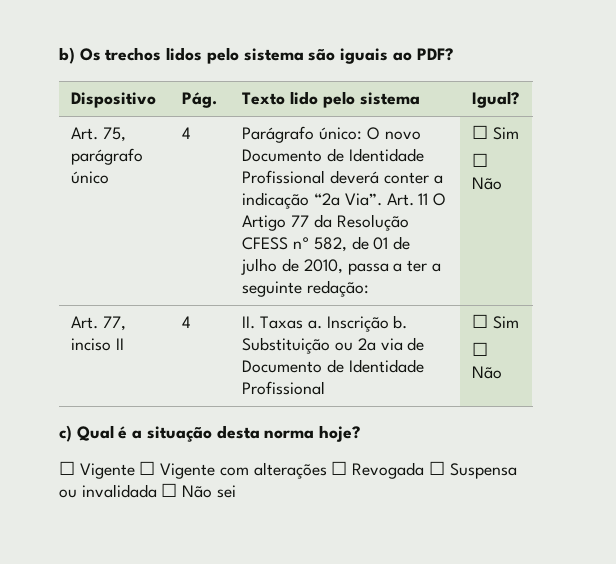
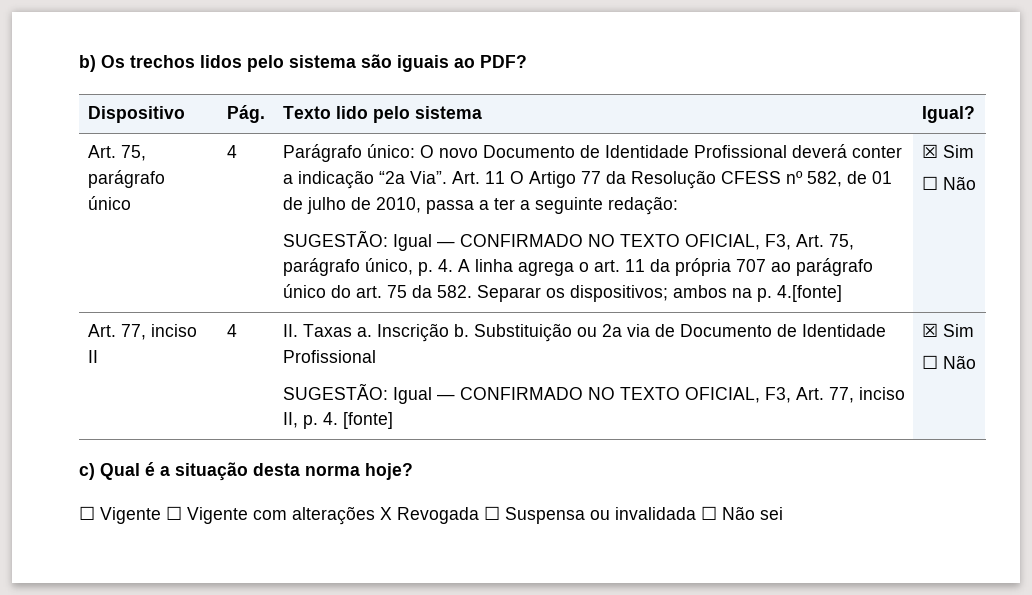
[472,125,489,139] | ☐ -> [282,230,854,251] [282,258,873,276] [282,284,842,302] [921,144,938,158] // SUGESTÃO: Igual — CONFIRMADO NO TEXTO OFICIAL, F3, Art. 75, parágrafo único, p. 4. A linha agrega o art. 11 da própria 707 ao parágrafo único do art. 75 da 582. Separar os dispositivos; ambos na p. 4.[fonte] | ☒
[472,314,489,328] | ☐ -> [282,383,905,404] [282,412,393,429] [921,323,938,337] // SUGESTÃO: Igual — CONFIRMADO NO TEXTO OFICIAL, F3, Art. 77, inciso II, p. 4. [fonte] | ☒
[331,461,348,475] ☐ -> [380,507,392,520] X

